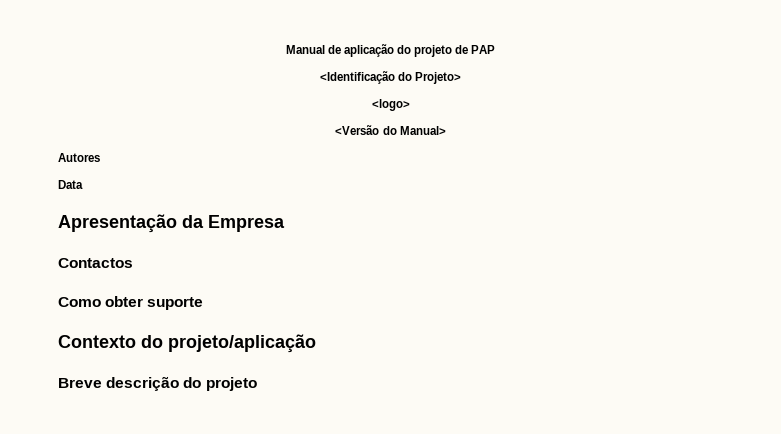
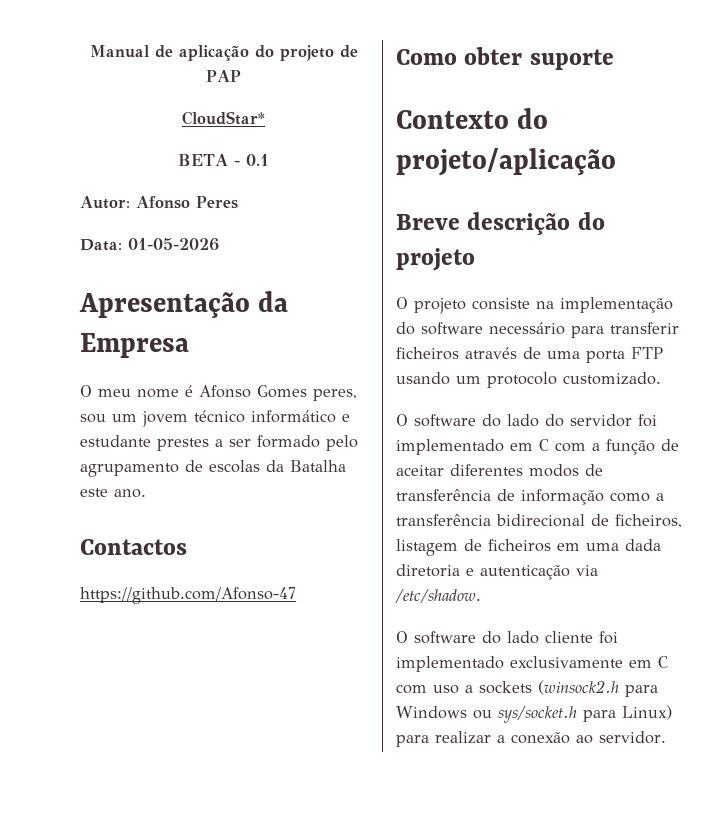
[319,71,462,84] [371,99,410,111] [335,125,446,135] [58,153,100,162] [58,180,83,189] [58,214,285,233] <Identificação do Projeto> // <logo> // <Versão do Manual> // Autores // Data // Apresentação da Empresa -> [182,111,265,125] [178,154,269,166] [80,196,238,209] [80,238,219,251] [79,291,289,318] [80,333,189,358] [80,385,357,401] [80,410,350,427] [80,435,358,451] [80,460,346,477] [80,488,146,498] CloudStar* // BETA - 0.1 // Autor: Afonso Peres // Data: 01-05-2026 // Apresentação da Empresa // O meu nome é Afonso Gomes peres, sou um jovem técnico informático e estudante prestes a ser formado pelo agrupamento de escolas da Batalha este ano.
(133, 263) none -> [80,587,296,604] // https://github.com/Afonso-47
(257, 384) none -> [396,297,673,314] [396,322,679,338] [396,347,663,363] [396,372,661,388] [396,414,657,427] [396,439,679,455] [396,464,603,477] [396,489,664,505] [396,514,682,528] [396,539,661,556] [396,564,598,580] [395,589,481,603] [396,631,618,644] [396,656,668,672] [396,680,658,697] [396,705,672,723] [396,731,666,747] // O projeto consiste na implementação do software necessário para transferir ficheiros através de uma porta FTP usando um protocolo customizado. // O software do lado do servidor foi implementado em C com a função de aceitar diferentes modos de transferência de informação como a transferência bidirecional de ficheiros, listagem de ficheiros em uma dada diretoria e autenticação via /etc/shadow. // O software do lado cliente foi implementado exclusivamente em C com uso a sockets (winsock2.h para Windows ou sys/socket.h para Linux) para realizar a conexão ao servidor.

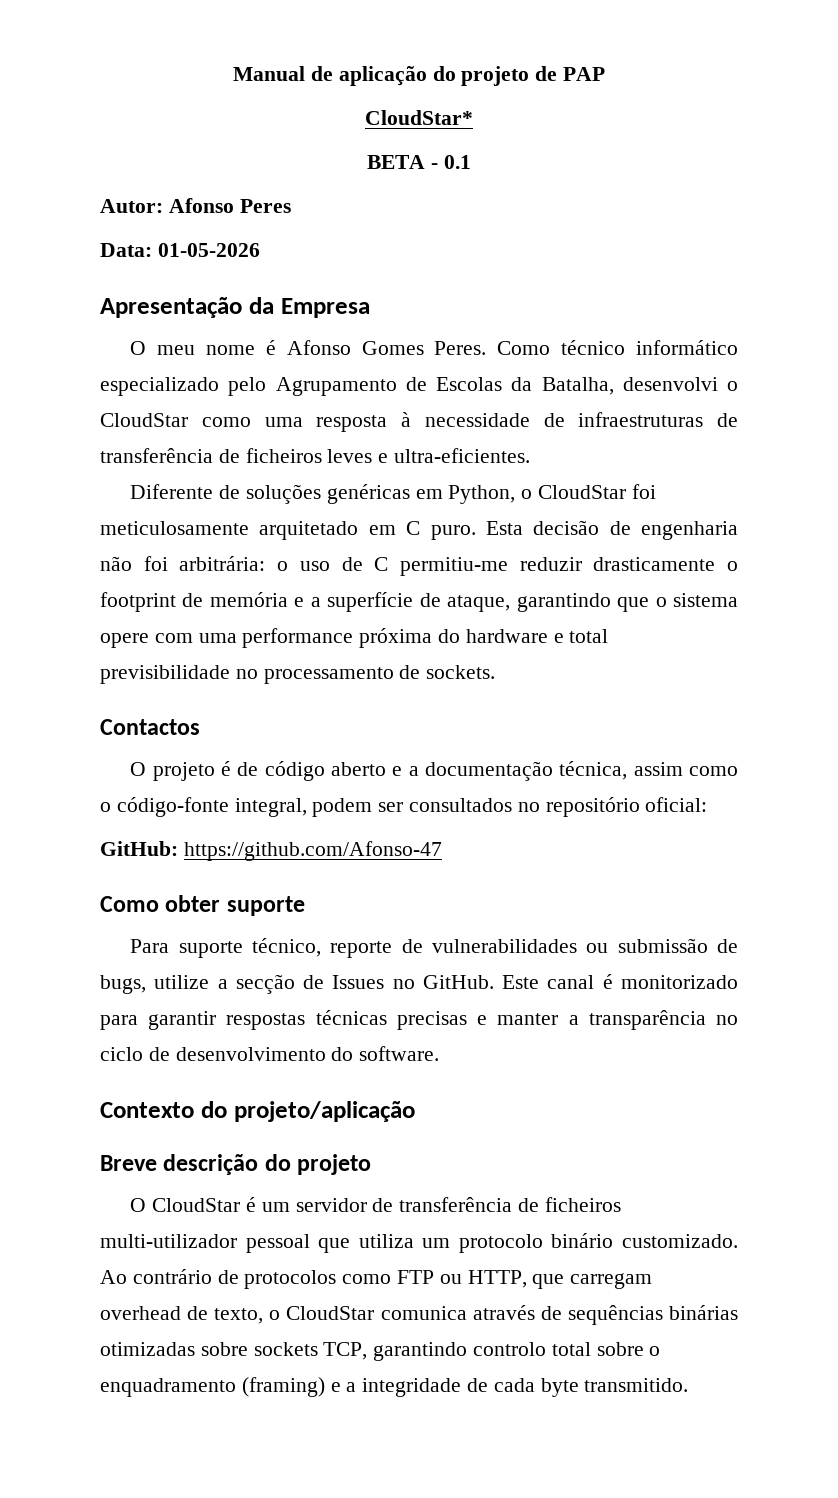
[313,389,357,401] [80,410,350,427] [80,435,358,451] [80,460,346,477] [80,488,146,498] [80,539,187,555] [80,587,296,604] [396,47,614,70] peres, sou um jovem técnico informático e estudante prestes a ser formado pelo agrupamento de escolas da Batalha este ano. // Contactos // https://github.com/Afonso-47 // Como obter suporte -> [434,340,739,355] [100,377,738,396] [100,412,738,432] [100,448,531,463] [130,484,656,504] [100,520,738,540] [100,556,738,576] [100,592,738,612] [100,628,609,648] [100,665,496,684] [100,719,200,735] [130,761,739,781] [100,797,708,817] [100,841,442,861] [100,895,305,916] [130,938,738,958] [100,974,738,994] [100,1010,738,1030] [100,1046,440,1061] Peres. Como técnico informático especializado pelo Agrupamento de Escolas da Batalha, desenvolvi o CloudStar como uma resposta à necessidade de infraestruturas de transferência de ficheiros leves e ultra-eficientes. // Diferente de soluções genéricas em Python, o CloudStar foi meticulosamente arquitetado em C puro. Esta decisão de engenharia não foi arbitrária: o uso de C permitiu-me reduzir drasticamente o footprint de memória e a superfície de ataque, garantindo que o sistema opere com uma performance próxima do hardware e total previsibilidade no processamento de sockets. // Contactos // O projeto é de código aberto e a documentação técnica, assim como o código-fonte integral, podem ser consultados no repositório oficial: // GitHub: https://github.com/Afonso-47 // Como obter suporte // Para suporte técnico, reporte de vulnerabilidades ou submissão de bugs, utilize a secção de Issues no GitHub. Este canal é monitorizado para garantir respostas técnicas precisas e manter a transparência no ciclo de desenvolvimento do software.
[414,297,673,314] [396,322,679,338] [396,347,663,363] [396,372,661,388] [396,414,657,427] [396,439,679,455] [396,464,603,477] [396,489,664,505] [396,514,682,528] [396,539,661,556] [396,564,598,580] [395,589,481,603] [396,631,618,644] [396,656,668,672] [396,680,658,697] [396,705,672,723] [396,731,666,747] projeto consiste na implementação do software necessário para transferir ficheiros através de uma porta FTP usando um protocolo customizado. // O software do lado do servidor foi implementado em C com a função de aceitar diferentes modos de transferência de informação como a transferência bidirecional de ficheiros, listagem de ficheiros em uma dada diretoria e autenticação via /etc/shadow. // O software do lado cliente foi implementado exclusivamente em C com uso a sockets (winsock2.h para Windows ou sys/socket.h para Linux) para realizar a conexão ao servidor. -> [152,1197,621,1212] [100,1233,738,1253] [100,1269,653,1289] [100,1305,738,1325] [100,1342,661,1361] [100,1377,689,1397] CloudStar é um servidor de transferência de ficheiros multi-utilizador pessoal que utiliza um protocolo binário customizado. Ao contrário de protocolos como FTP ou HTTP, que carregam overhead de texto, o CloudStar comunica através de sequências binárias otimizadas sobre sockets TCP, garantindo controlo total sobre o enquadramento (framing) e a integridade de cada byte transmitido.

